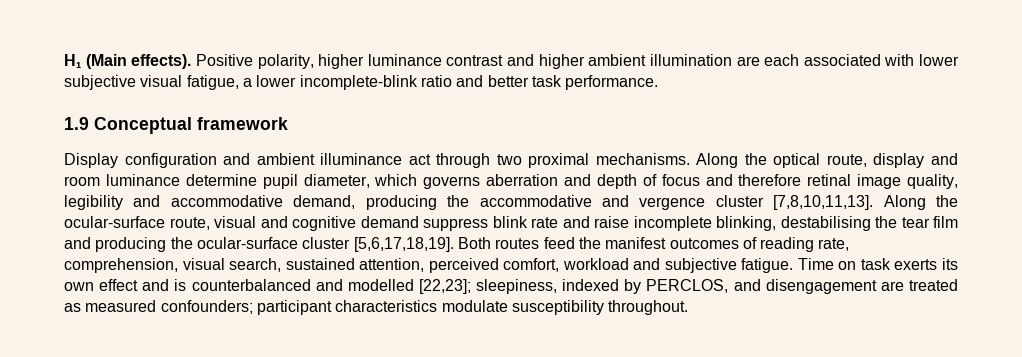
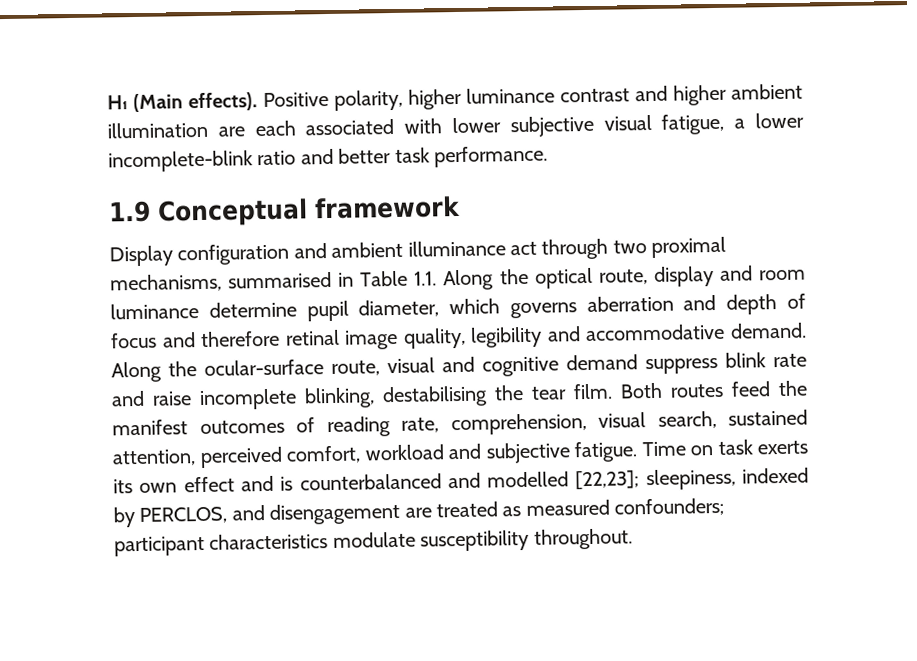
[595,153,690,165] mechanisms. -> [110,270,438,293] mechanisms, summarised in Table 1.1.
[293,195,874,210] demand, producing the accommodative and vergence cluster [7,8,10,11,13]. -> [729,322,807,339] demand.
[933,216,958,228] [64,237,454,252] film and producing the ocular-surface cluster [5,6,17,18,19]. -> [573,383,613,400] film.

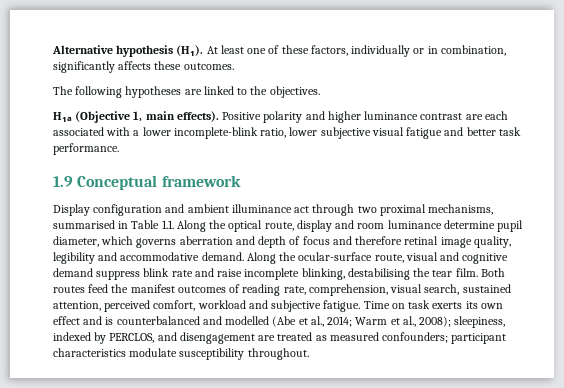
[107,83,803,113] [107,112,804,139] [108,150,297,173] H₁ (Main effects). Positive polarity, higher luminance contrast and higher ambient illumination are each associated with lower subjective visual fatigue, a lower incomplete-blink ratio -> [52,45,506,57] [53,61,234,73] [53,86,320,98] [53,111,508,123] [53,127,443,139] Alternative hypothesis (H₁). At least one of these factors, individually or in combination, significantly affects these outcomes. // The following hypotheses are linked to the objectives. // H₁ₐ (Objective 1, main effects). Positive polarity and higher luminance contrast are each associated with a lower incomplete-blink ratio, lower subjective visual fatigue
[575,470,640,490] [22,23]; -> [272,316,452,327] (Abe et al., 2014; Warm et al., 2008);

